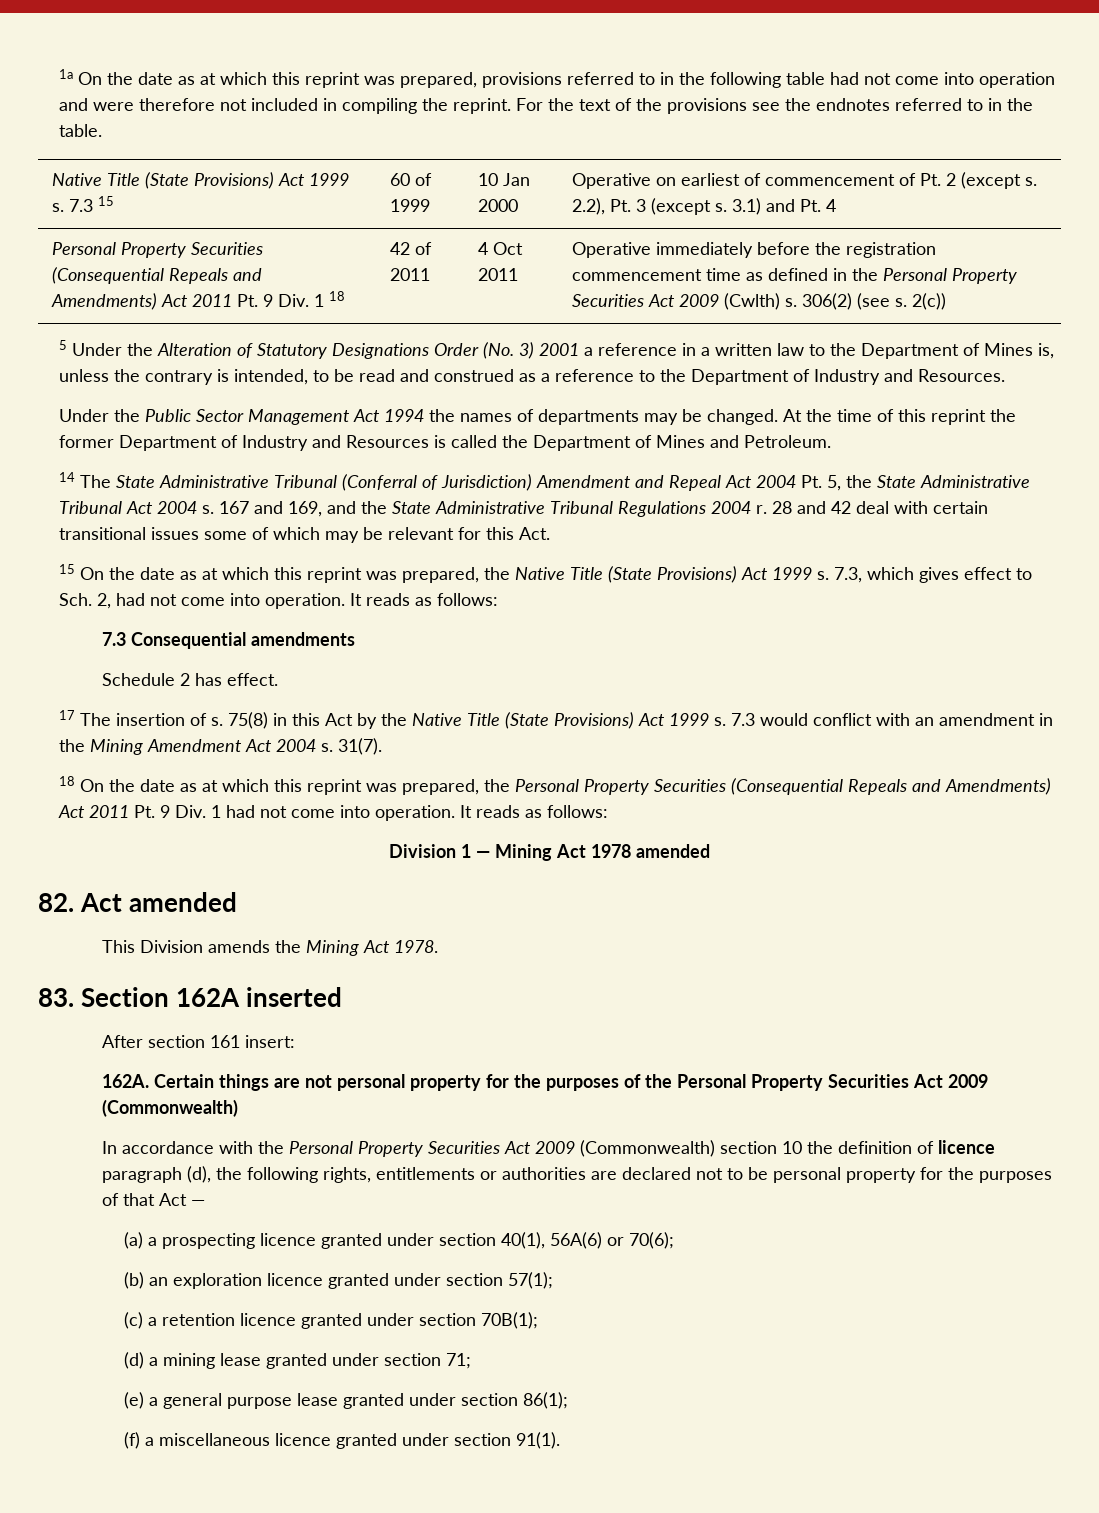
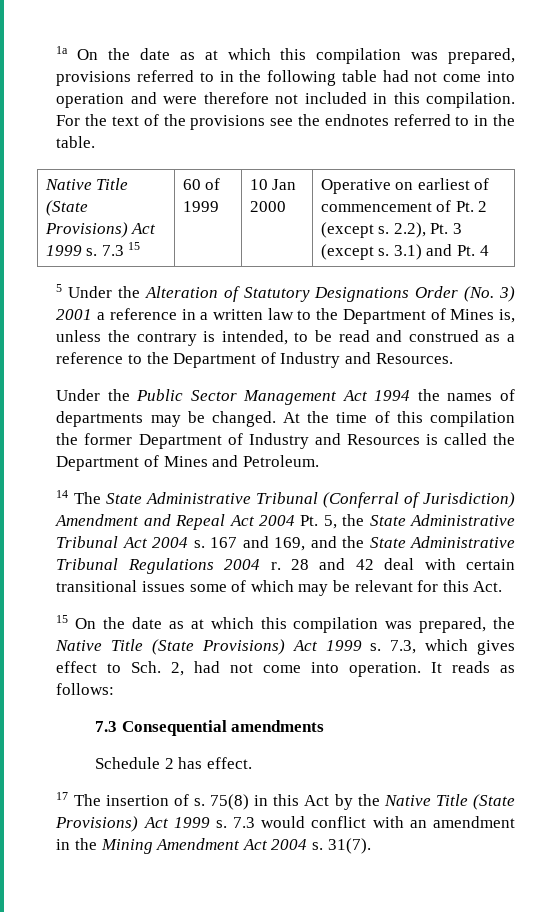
[305,72,361,88] reprint -> [316,48,402,64] compilation
[342,98,512,114] compiling the reprint. -> [393,92,515,108] this compilation.
[51,242,263,258] [51,267,262,284] [50,291,345,310] [389,242,432,255] [389,268,430,281] [477,242,523,255] [477,268,518,281] [571,242,936,258] [571,268,1017,284] [571,293,946,310] // Personal Property Securities (Consequential Repeals and Amendments) Act 2011 Pt. 9 Div. 1 18 | 42 of 2011 | 4 Oct 2011 | Operative immediately before the registration commencement time as defined in the Personal Property Securities Act 2009 (Cwlth) s. 306(2) (see s. 2(c)) -> (489, 250) none
[931,409,987,425] reprint -> [430,411,515,427] compilation
[307,567,363,583] reprint -> [293,617,379,633] compilation
[59,776,1052,795] [58,805,609,821] [389,844,710,861] [38,892,237,912] [102,940,439,956] [38,987,342,1007] [102,1035,296,1048] [102,1074,989,1091] [102,1099,239,1117] [102,1140,996,1157] [102,1166,1053,1183] [102,1193,206,1206] [123,1232,674,1249] [123,1272,553,1289] [123,1312,538,1329] [123,1352,471,1369] [123,1392,568,1409] [123,1432,560,1449] // 18 On the date as at which this reprint was prepared, the Personal Property Securities (Consequential Repeals and Amendments) Act 2011 Pt. 9 Div. 1 had not come into operation. It reads as follows: // Division 1 — Mining Act 1978 amended // 82. Act amended // This Division amends the Mining Act 1978. // 83. Section 162A inserted // After section 161 insert: // 162A. Certain things are not personal property for the purposes of the Personal Property Securities Act 2009 (Commonwealth) // In accordance with the Personal Property Securities Act 2009 (Commonwealth) section 10 the definition of licence paragraph (d), the following rights, entitlements or authorities are declared not to be personal property for the purposes of that Act — // (a) a prospecting licence granted under section 40(1), 56A(6) or 70(6); // (b) an exploration licence granted under section 57(1); // (c) a retention licence granted under section 70B(1); // (d) a mining lease granted under section 71; // (e) a general purpose lease granted under section 86(1); // (f) a miscellaneous licence granted under section 91(1). -> (371, 846) none

